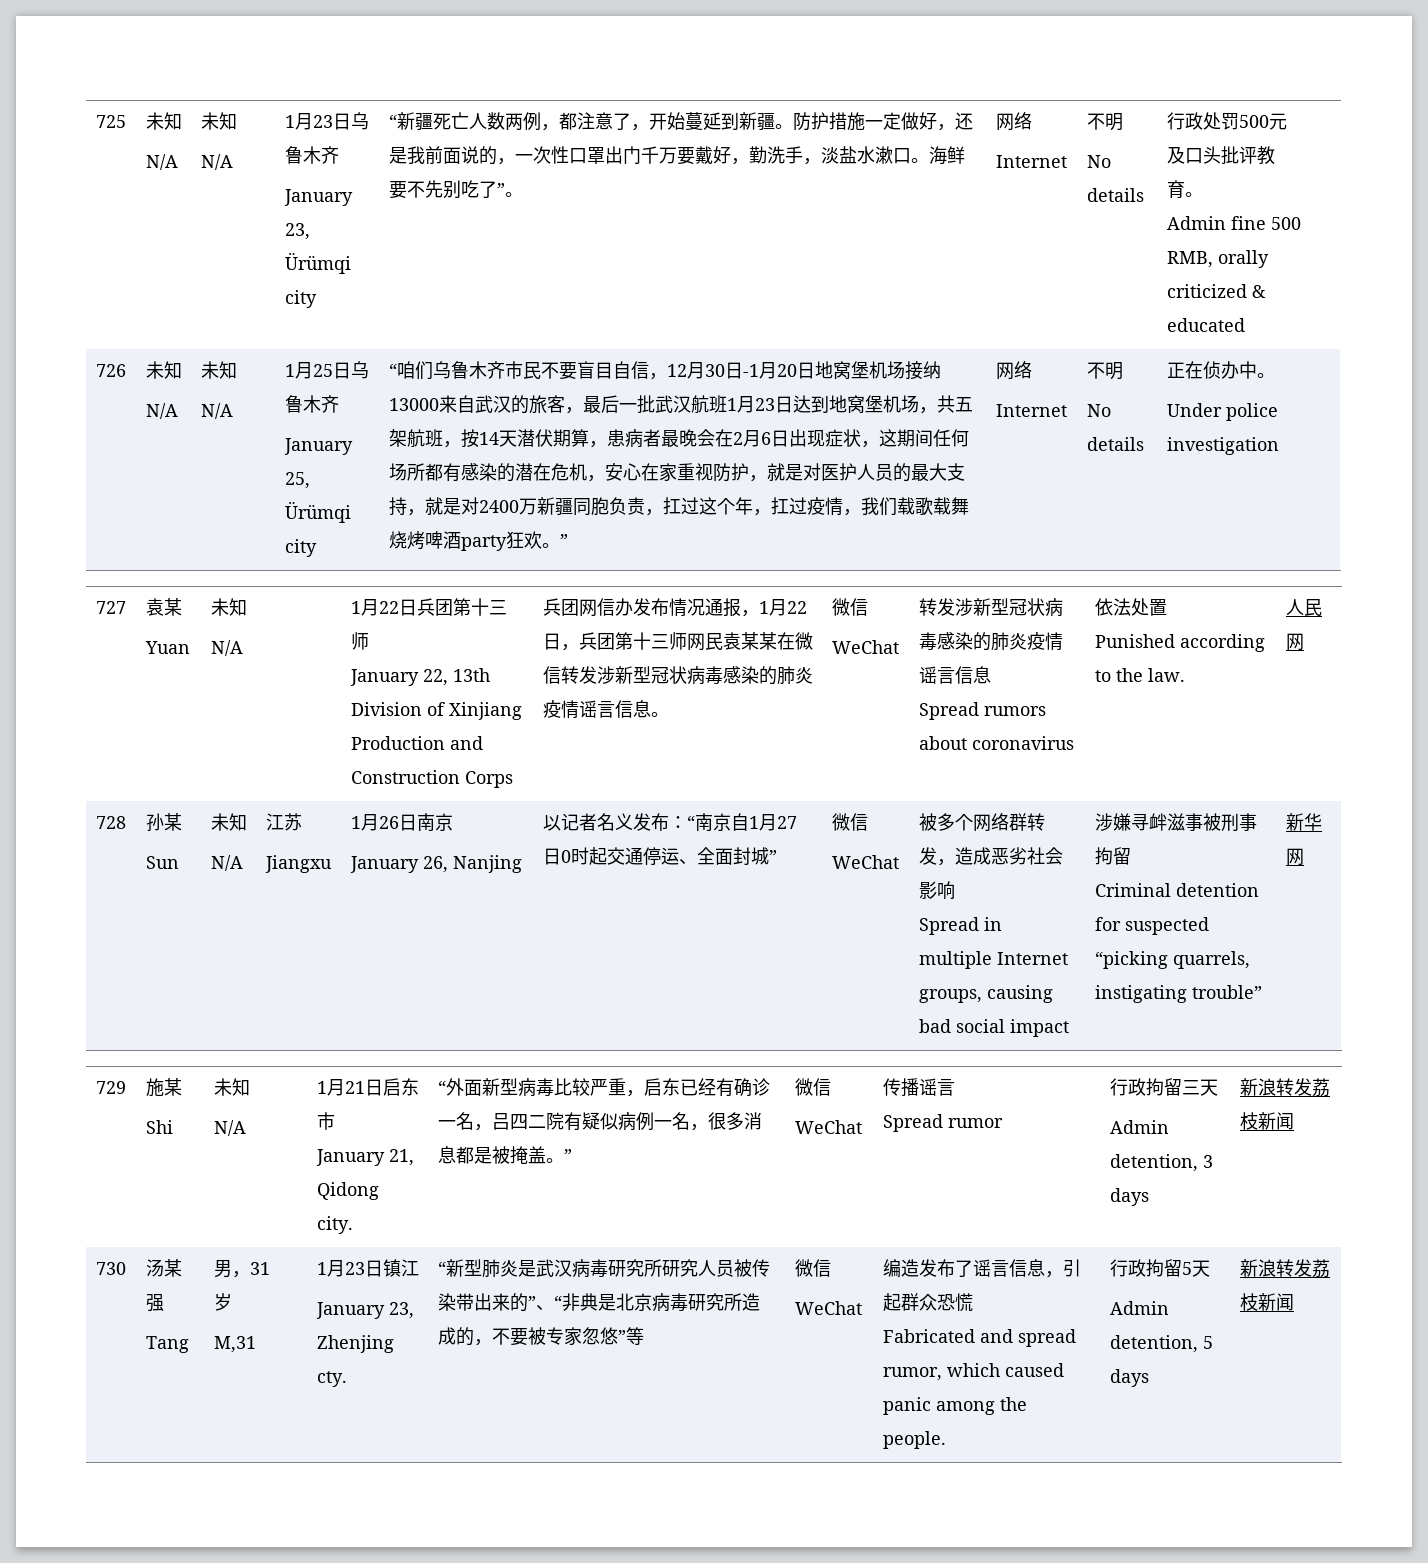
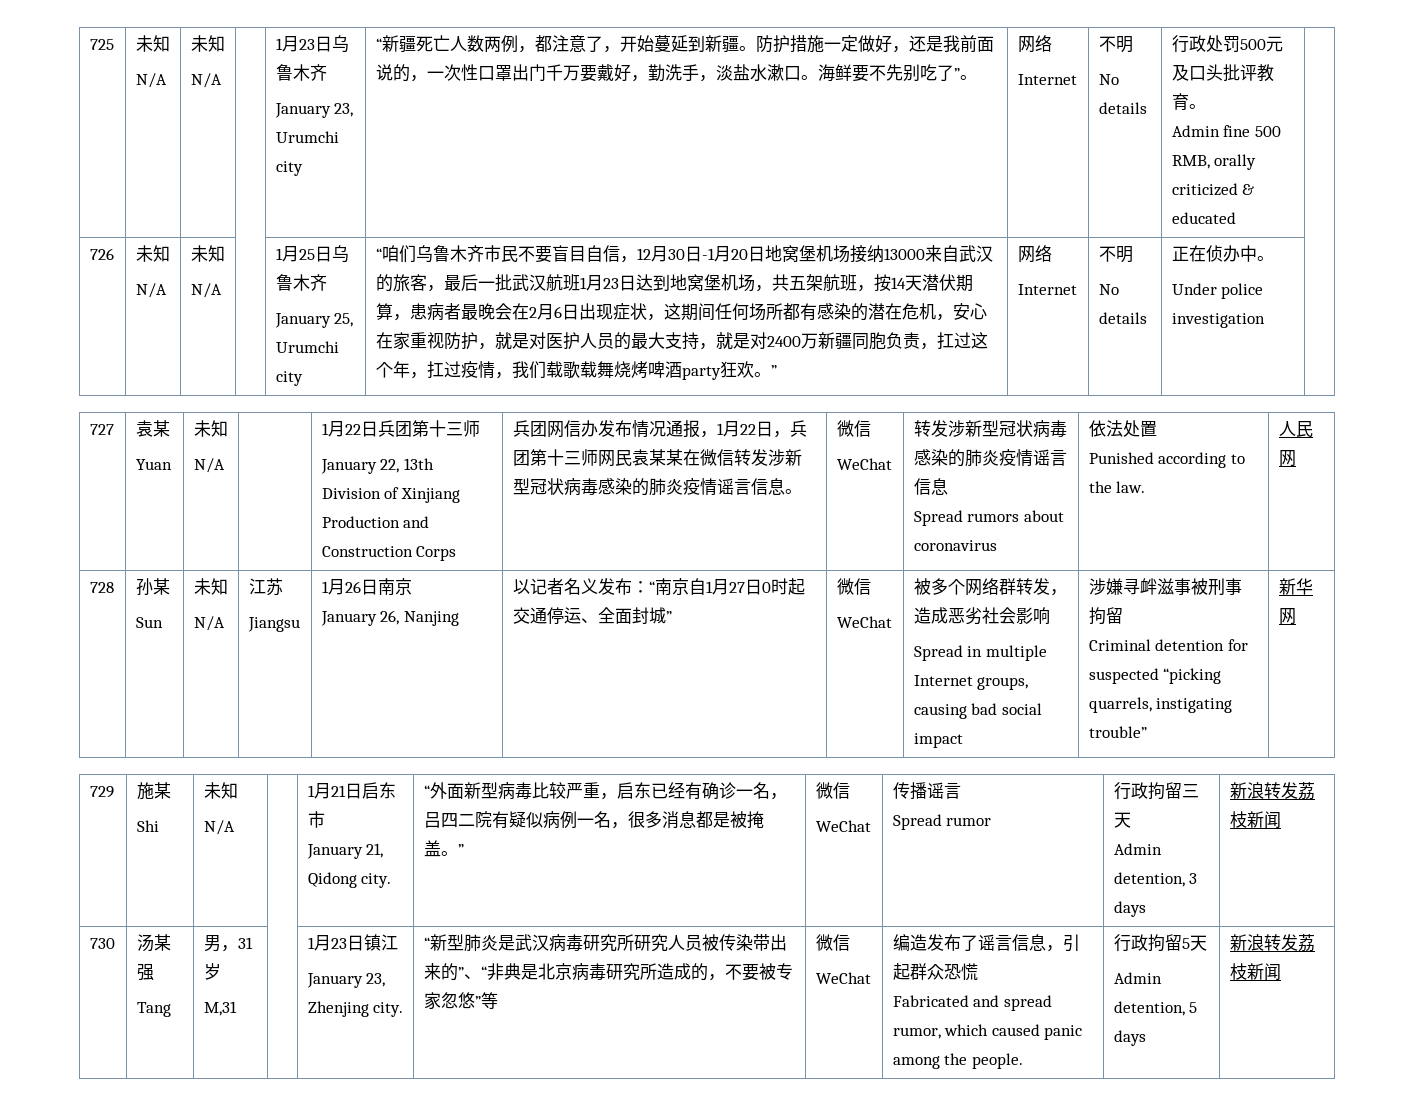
[284,252,351,274] Ürümqi -> [275,131,339,143] Urumchi
[284,501,351,523] Ürümqi -> [275,341,339,353] Urumchi
[264,855,332,873] Jiangxu -> [247,617,300,632] Jiangsu
[316,1371,347,1387] cty. -> [373,1002,404,1017] city.

